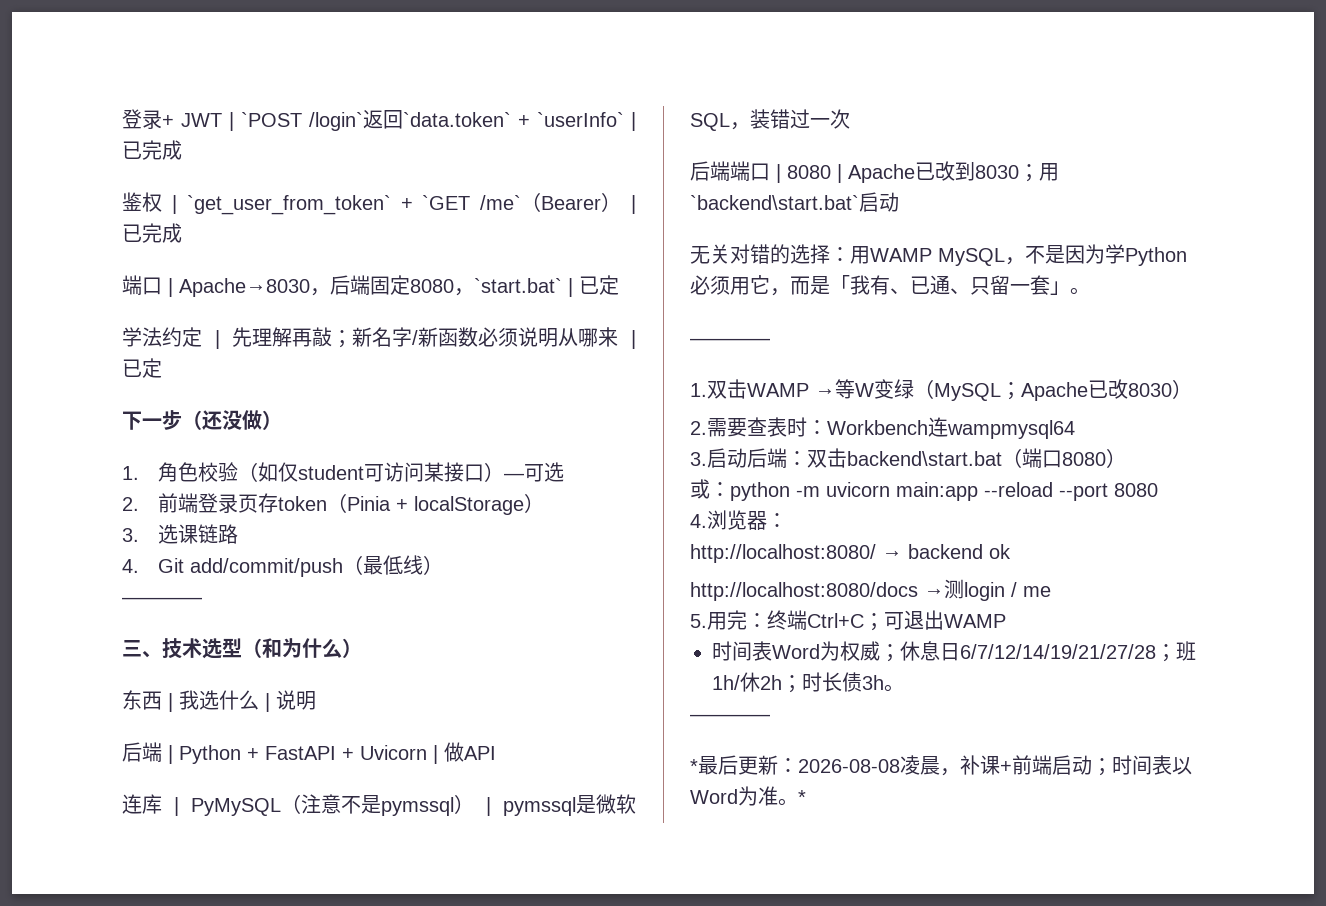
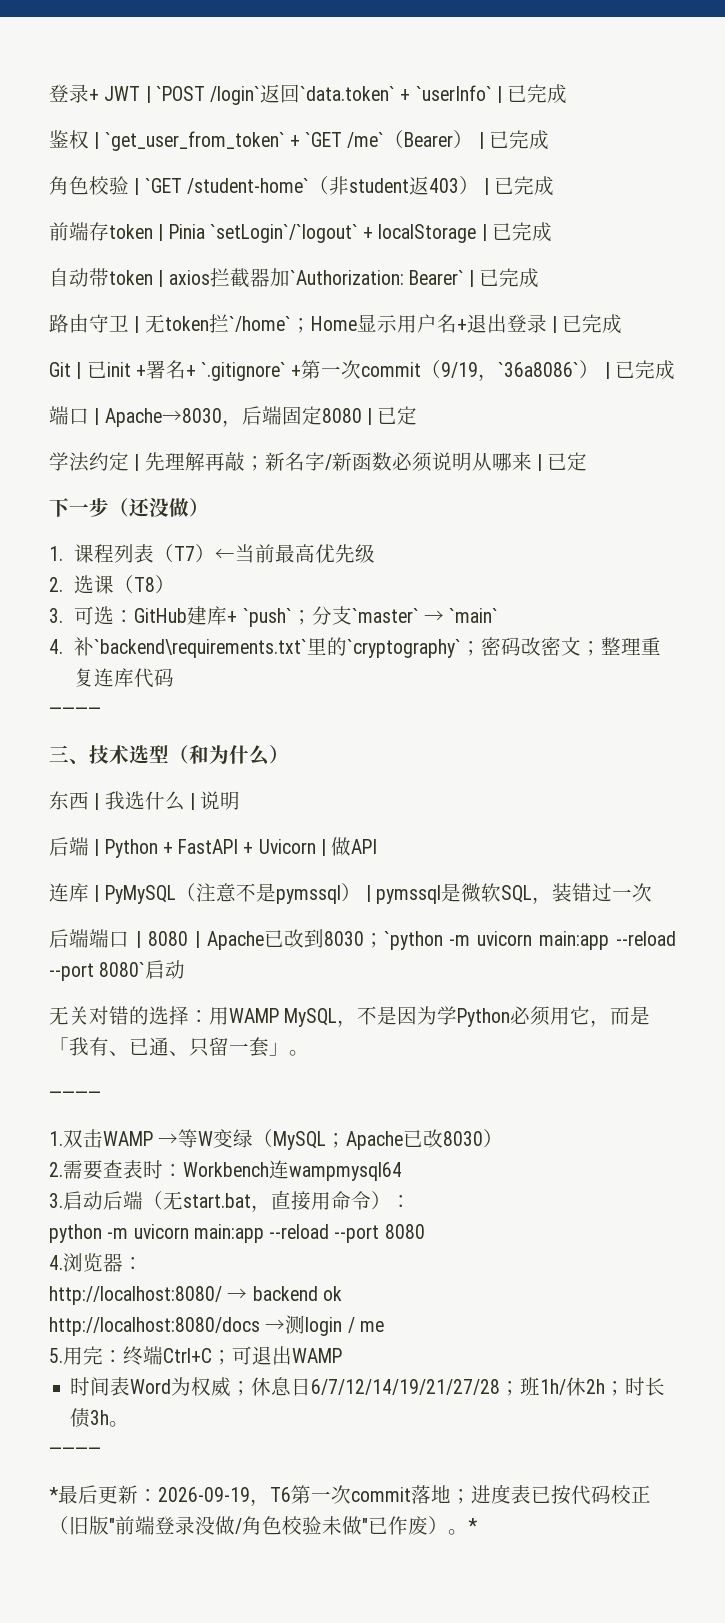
(182, 233) none -> [49,176,555,196] [49,222,552,243] [49,268,540,288] [49,314,623,334] [49,360,675,381] // 角色校验 | `GET /student-home`（非student返403） | 已完成 // 前端存token | Pinia `setLogin`/`logout` + localStorage | 已完成 // 自动带token | axios拦截器加`Authorization: Bearer` | 已完成 // 路由守卫 | 无token拦`/home`；Home显示用户名+退出登录 | 已完成 // Git | 已init +署名+ `.gitignore` +第一次commit（9/19，`36a8086`） | 已完成
[454,278,562,296] ，`start.bat` -> (362, 415) none
[158,462,565,482] [122,493,545,515] [122,524,239,544] [122,555,444,577] 角色校验（如仅student可访问某接口）—可选 // 2.前端登录页存token（Pinia + localStorage） // 3.选课链路 // 4. Git add/commit/push（最低线） -> [74,544,376,563] [49,575,176,594] [49,606,499,627] [49,637,662,658] [74,668,175,688] 课程列表（T7）←当前最高优先级 // 2.选课（T8） // 3.可选：GitHub建库+ `push`；分支`master` → `main` // 4.补`backend\requirements.txt`里的`cryptography`；密码改密文；整理重复连库代码
[1039,163,1059,181] [690,195,859,210] 用`backend\start.bat` -> [383,931,676,950] [49,962,146,981] `python -m uvicorn main:app --reload --port 8080`
[787,448,1126,468] [690,479,730,499] ：双击backend\start.bat（端口8080） // 或： -> [143,1190,411,1212] （无start.bat，直接用命令）： //
[798,755,1192,776] [690,786,778,806] 2026-08-08凌晨，补课+前端启动；时间表以Word为准 -> [158,1485,651,1506] [49,1516,448,1535] 2026-09-19，T6第一次commit落地；进度表已按代码校正（旧版"前端登录没做/角色校验未做"已作废）

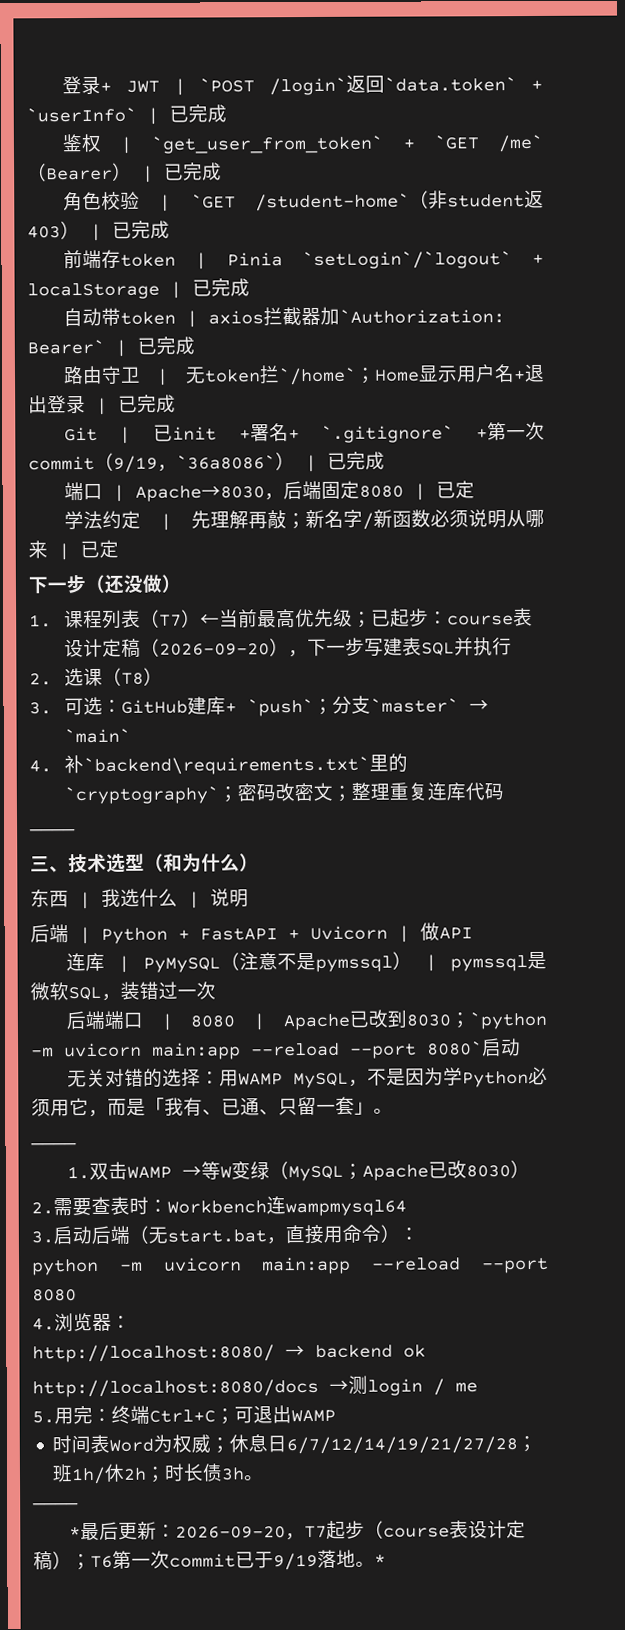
(376, 553) none -> [351,608,533,628] [63,637,512,658] ；已起步：course表设计定稿（2026-09-20），下一步写建表SQL并执行
[158,1485,651,1506] [49,1516,448,1535] 2026-09-19，T6第一次commit落地；进度表已按代码校正（旧版"前端登录没做/角色校验未做"已作废） -> [174,1520,526,1541] [33,1549,356,1571] 2026-09-20，T7起步（course表设计定稿）；T6第一次commit已于9/19落地

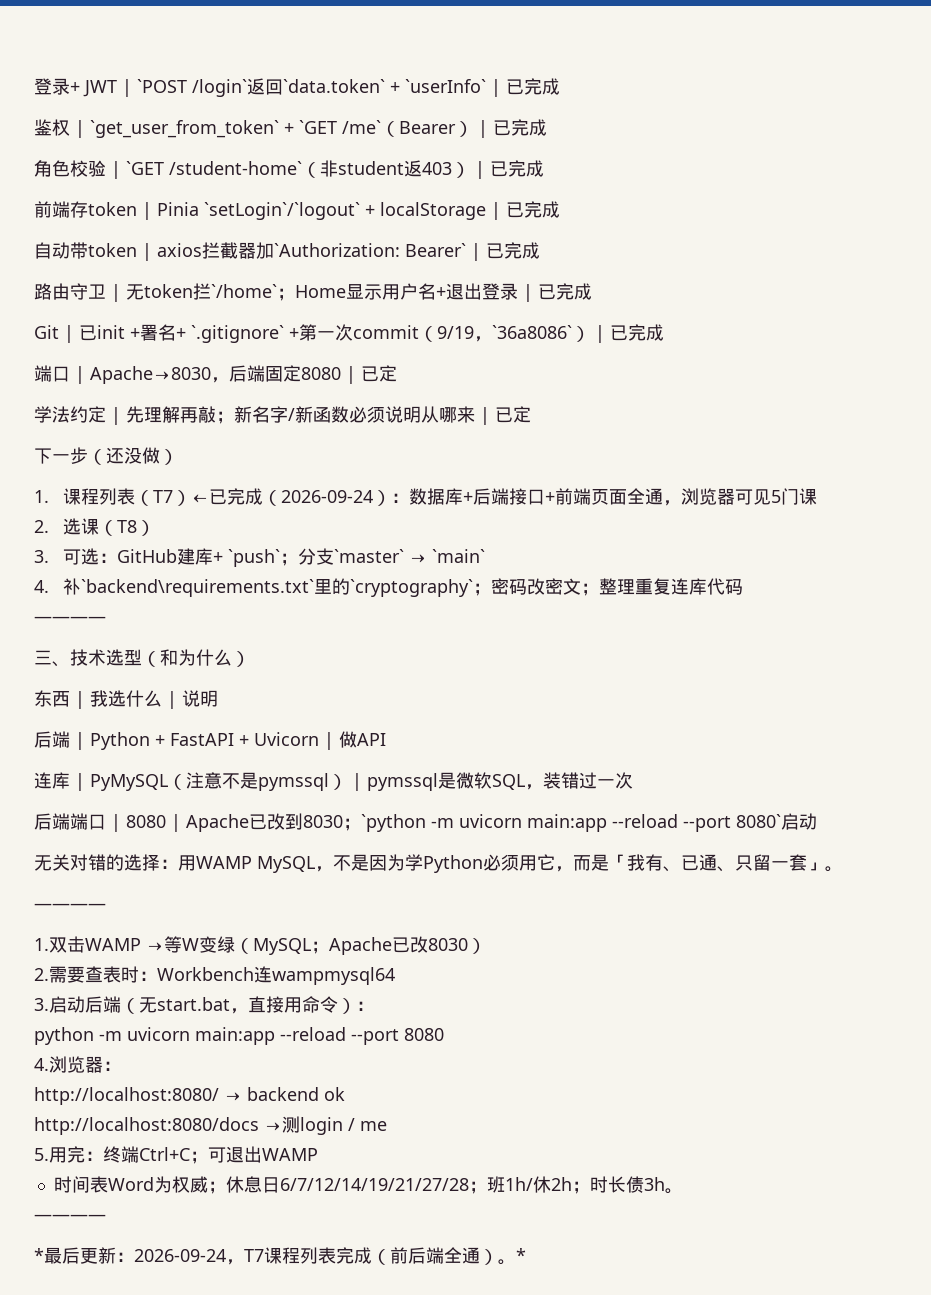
[218,608,533,629] [63,637,512,658] 当前最高优先级；已起步：course表设计定稿（2026-09-20），下一步写建表SQL并执行 -> [209,488,818,506] 已完成（2026-09-24）：数据库+后端接口+前端页面全通，浏览器可见5门课
[174,1520,526,1541] [33,1549,356,1571] 2026-09-20，T7起步（course表设计定稿）；T6第一次commit已于9/19落地 -> [134,1247,498,1265] 2026-09-24，T7课程列表完成（前后端全通）

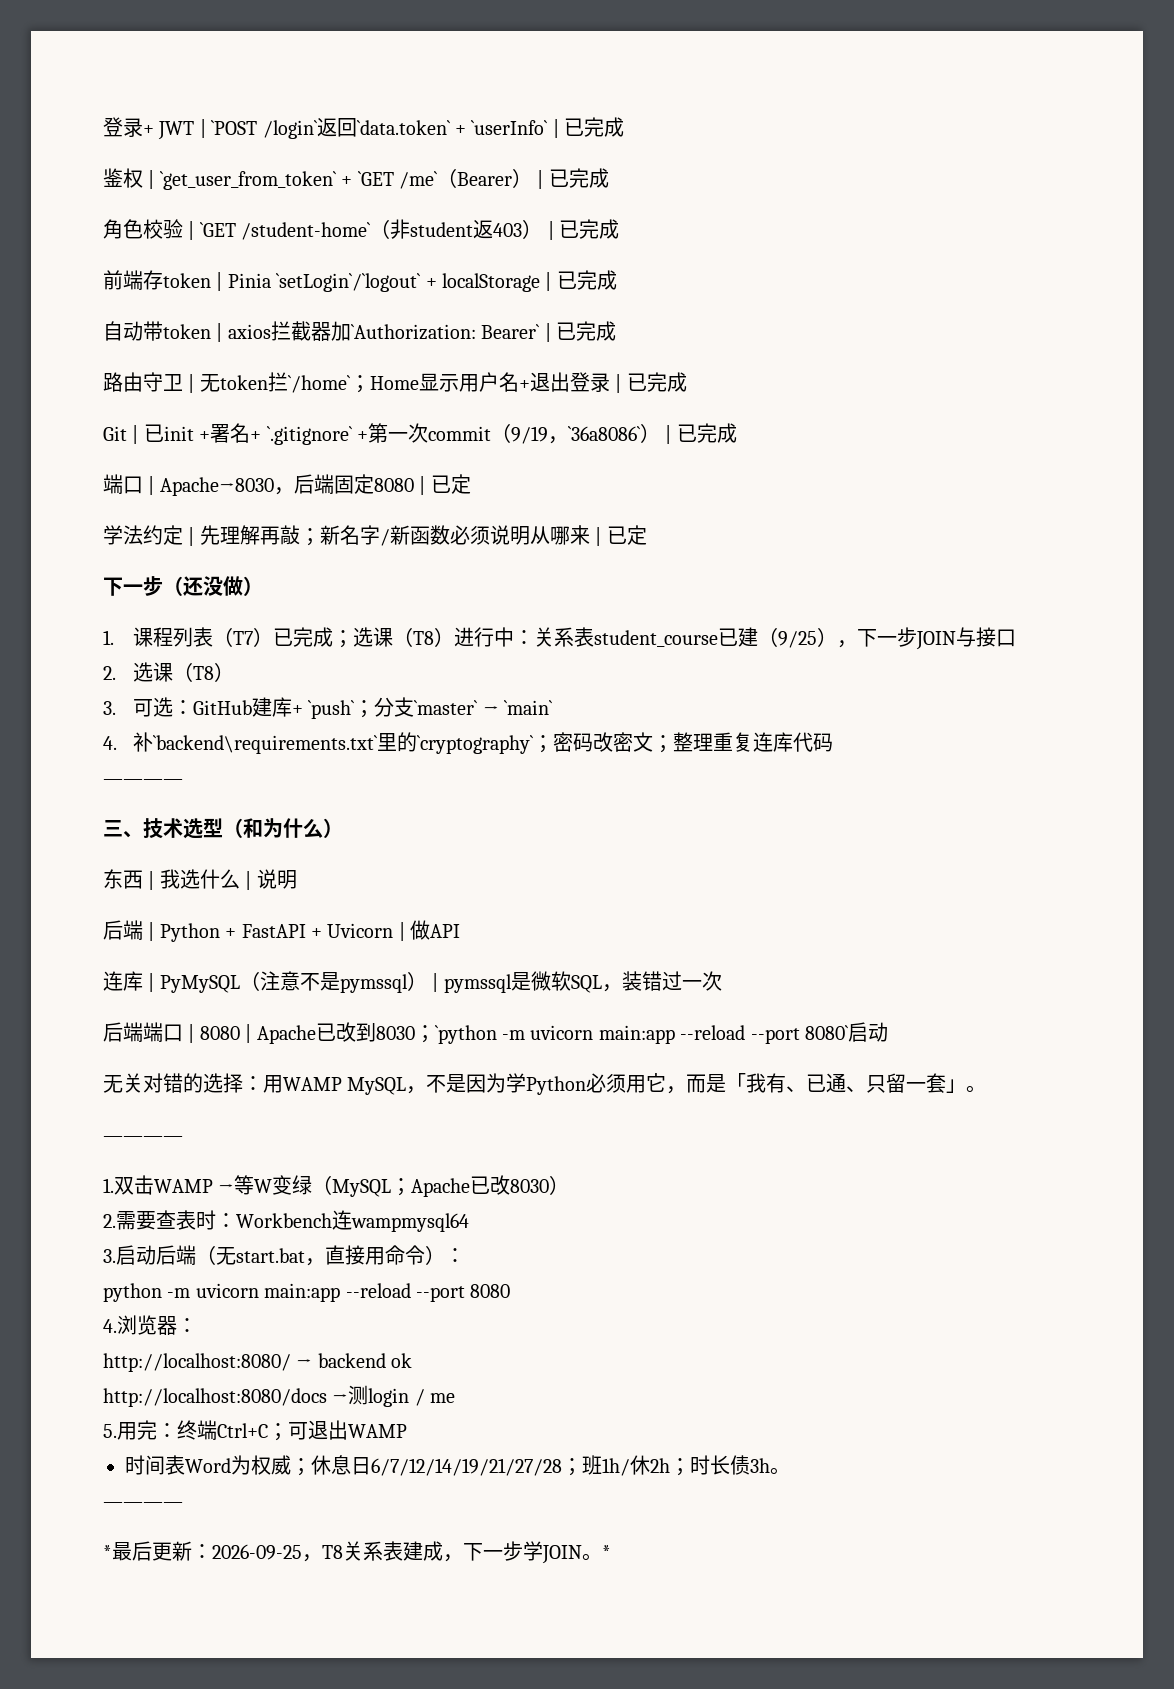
[191,488,818,506] ←已完成（2026-09-24）：数据库+后端接口+前端页面全通，浏览器可见5门课 -> [272,627,1016,650] 已完成；选课（T8）进行中：关系表student_course已建（9/25），下一步JOIN与接口
[134,1247,498,1265] 2026-09-24，T7课程列表完成（前后端全通） -> [212,1541,582,1564] 2026-09-25，T8关系表建成，下一步学JOIN

